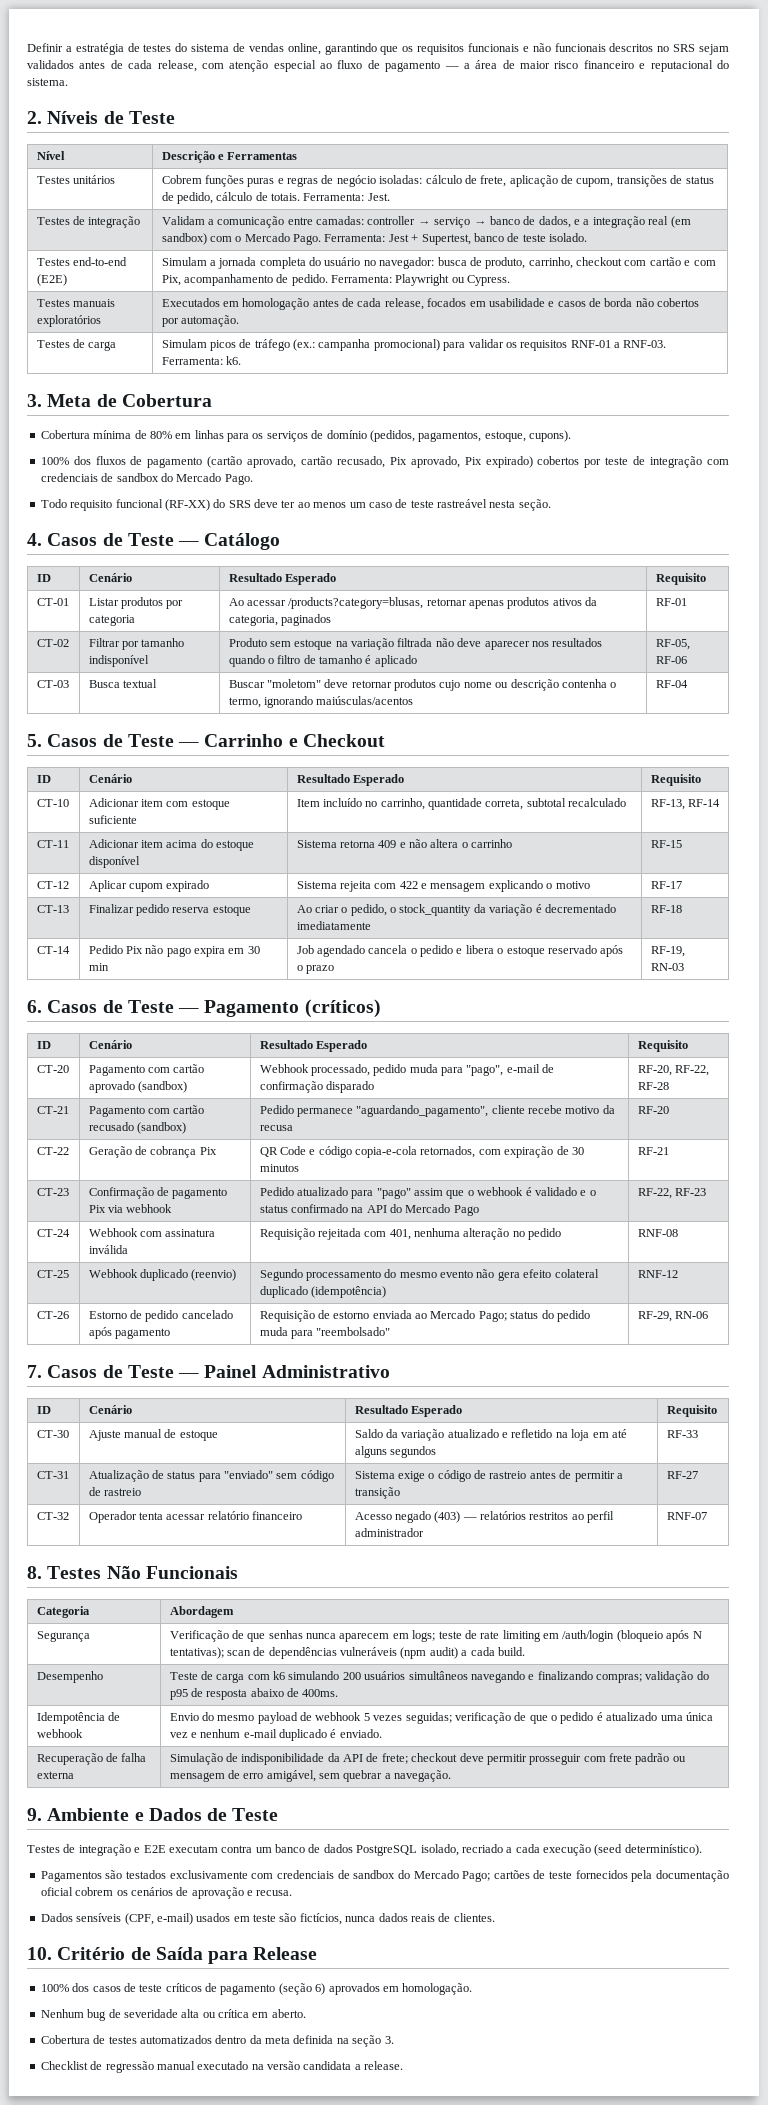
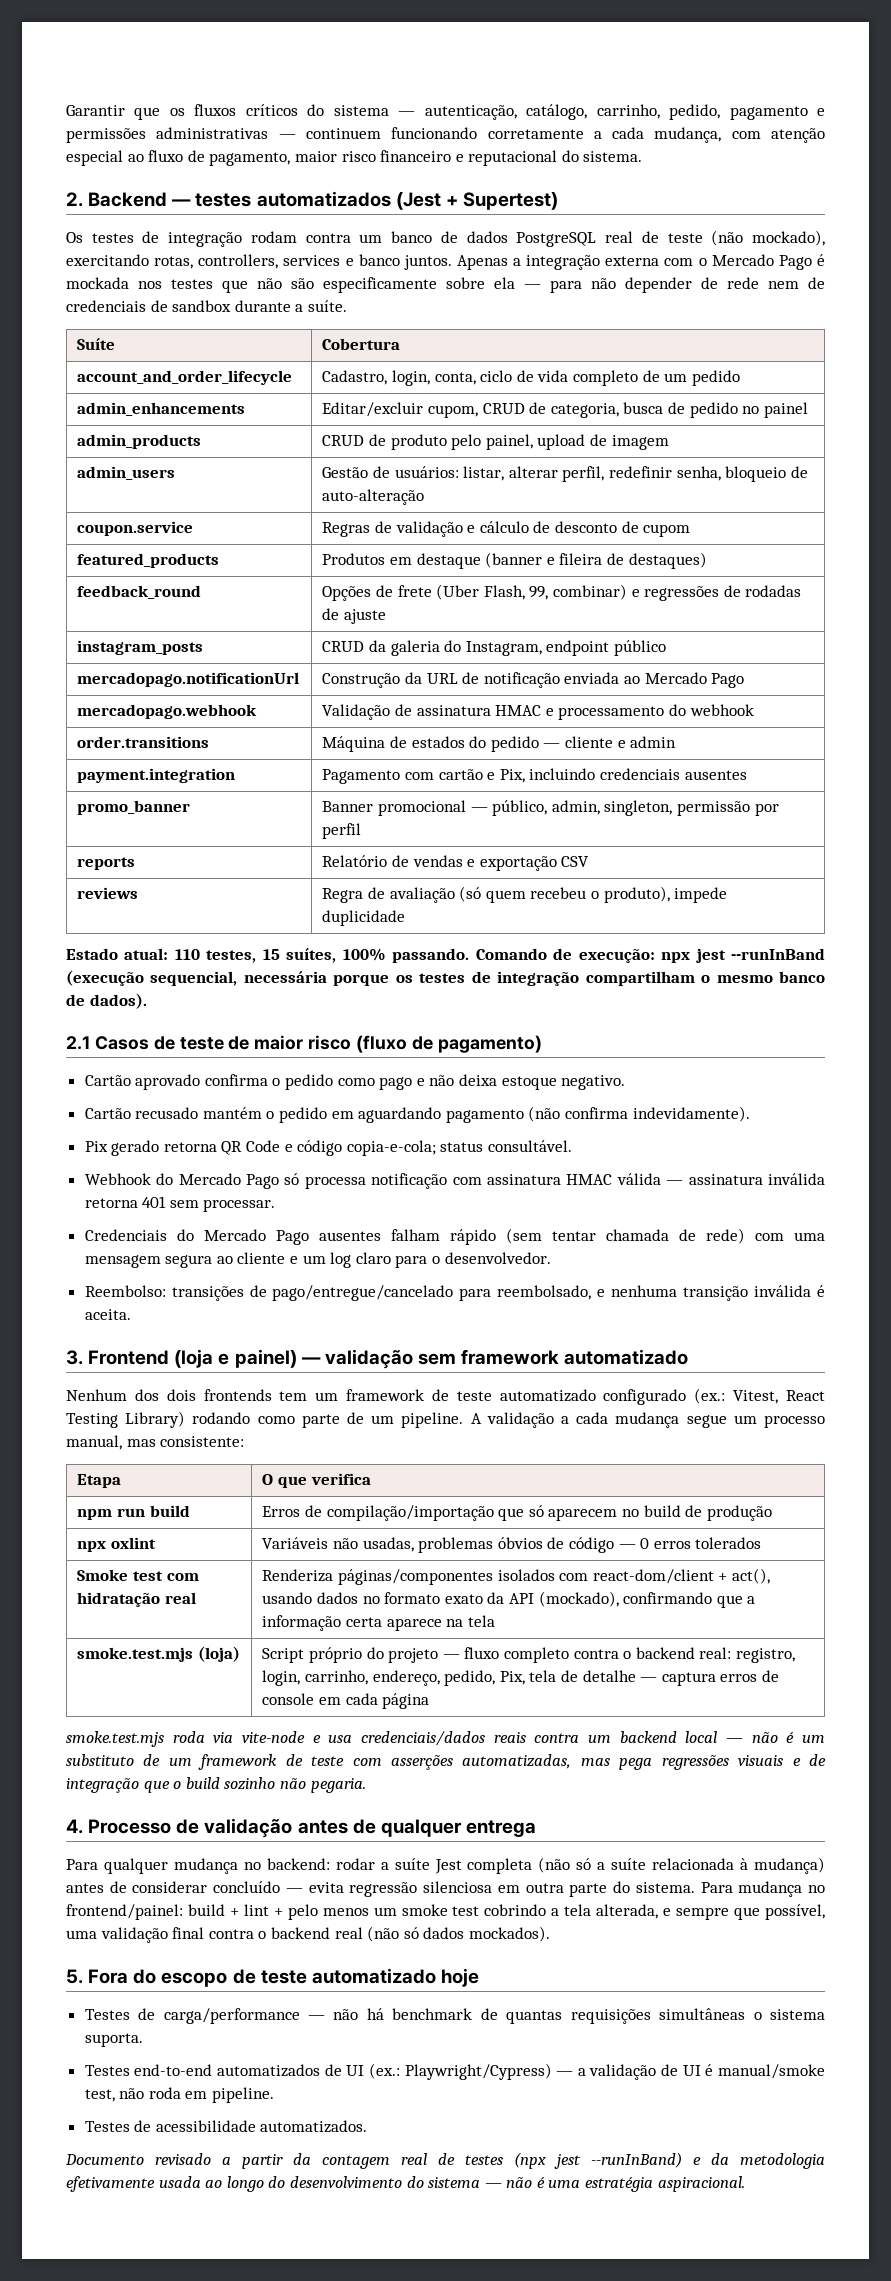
[27,43,729,55] [27,60,197,72] Definir a estratégia de testes do sistema de vendas online, garantindo que os requisitos funcionais e não funcionais descritos no SRS sejam validados antes de cada release, -> [66,104,825,120] [66,127,722,143] Garantir que os fluxos críticos do sistema — autenticação, catálogo, carrinho, pedido, pagamento e permissões administrativas — continuem funcionando corretamente a cada mudança,
[385,60,515,72] pagamento — a área de -> [209,152,291,166] pagamento,
[47,111,175,124] [36,151,65,160] [161,151,298,163] [36,175,115,184] [161,175,714,187] [161,192,390,204] [36,216,141,228] [161,216,691,228] [161,233,588,245] [36,257,127,266] [36,274,67,286] [161,257,716,269] [161,274,511,286] [36,299,115,307] [36,315,101,327] [161,298,700,310] [161,315,239,327] [36,339,117,351] [161,339,667,351] [161,356,241,365] [27,394,212,407] [40,430,571,442] [40,456,730,468] [40,473,253,485] [40,499,551,511] [27,533,281,550] [36,574,51,582] [88,573,132,582] [228,573,336,585] [655,573,706,585] [36,598,69,606] [88,597,184,609] [88,615,135,626] [228,597,598,609] [228,614,331,626] [655,598,687,606] [36,639,69,647] [88,638,185,650] [88,655,149,667] [228,638,603,650] [228,655,417,667] [655,639,690,650] [655,656,687,664] [36,680,69,688] [88,679,157,688] [228,679,617,691] [228,696,414,708] [655,680,688,688] [27,734,385,747] [36,775,51,783] [88,774,132,783] [296,774,404,786] [650,774,701,786] [36,799,69,807] [88,798,230,810] [88,815,137,824] [296,798,627,810] [650,799,720,810] [36,840,69,848] [88,839,255,851] [88,856,140,868] [296,839,513,848] [650,840,682,848] [36,881,69,889] [88,880,210,892] [296,880,590,892] [650,881,682,889] [36,905,69,913] [88,904,251,916] [296,904,616,916] [296,921,371,930] [650,905,682,913] [36,946,70,954] [88,945,260,957] [88,963,109,971] [296,945,624,957] [296,965,334,974] [650,946,685,957] [650,963,684,971] [27,999,381,1018] [36,1041,51,1049] [88,1040,132,1049] [259,1040,367,1052] [637,1040,688,1052] [36,1065,69,1073] [88,1064,205,1076] [88,1081,187,1093] [259,1064,555,1076] [259,1081,374,1093] [637,1065,709,1076] [637,1082,669,1090] [36,1106,69,1114] [88,1105,205,1117] [88,1122,186,1134] [259,1105,615,1117] [259,1125,293,1131] [637,1106,669,1114] [36,1147,69,1155] [88,1146,217,1158] [259,1146,584,1158] [259,1164,299,1172] [637,1147,669,1155] [36,1188,69,1196] [88,1187,228,1199] [88,1204,173,1213] [259,1187,596,1199] [259,1204,479,1216] [637,1188,706,1199] [36,1229,70,1237] [88,1228,216,1237] [88,1245,128,1254] [259,1228,562,1240] [637,1229,678,1237] [36,1270,69,1278] [88,1269,237,1281] [259,1269,599,1281] [259,1286,386,1298] [637,1270,678,1278] [36,1311,69,1319] [88,1310,233,1322] [88,1327,170,1339] [259,1310,590,1322] [259,1327,391,1339] [637,1311,708,1322] [27,1365,390,1378] [36,1406,51,1414] [88,1405,132,1414] [354,1405,462,1417] [666,1405,717,1417] [36,1430,69,1438] [88,1429,218,1441] [354,1429,627,1441] [354,1446,436,1458] [666,1430,698,1438] [36,1471,69,1479] [88,1470,334,1482] [88,1487,141,1496] [354,1470,623,1482] [354,1487,400,1499] [666,1471,698,1479] [36,1512,69,1520] [88,1511,303,1523] [354,1511,615,1523] [354,1528,424,1537] [666,1512,707,1520] [27,1566,238,1579] [36,1606,90,1618] [169,1606,234,1618] [36,1631,90,1642] [169,1630,702,1642] [169,1647,525,1659] [36,1671,103,1683] [169,1671,709,1683] [169,1688,339,1700] [36,1712,120,1724] [36,1729,83,1738] [169,1712,713,1724] [169,1729,382,1741] [36,1753,147,1765] [36,1771,74,1779] [169,1753,686,1765] [169,1770,452,1782] [27,1808,279,1821] [27,1844,218,1856] Níveis de Teste // Nível | Descrição e Ferramentas // Testes unitários | Cobrem funções puras e regras de negócio isoladas: cálculo de frete, aplicação de cupom, transições de status de pedido, cálculo de totais. Ferramenta: Jest. // Testes de integração | Validam a comunicação entre camadas: controller → serviço → banco de dados, e a integração real (em sandbox) com o Mercado Pago. Ferramenta: Jest + Supertest, banco de teste isolado. // Testes end-to-end (E2E) | Simulam a jornada completa do usuário no navegador: busca de produto, carrinho, checkout com cartão e com Pix, acompanhamento de pedido. Ferramenta: Playwright ou Cypress. // Testes manuais exploratórios | Executados em homologação antes de cada release, focados em usabilidade e casos de borda não cobertos por automação. // Testes de carga | Simulam picos de tráfego (ex.: campanha promocional) para validar os requisitos RNF-01 a RNF-03. Ferramenta: k6. // 3. Meta de Cobertura // Cobertura mínima de 80% em linhas para os serviços de domínio (pedidos, pagamentos, estoque, cupons). // 100% dos fluxos de pagamento (cartão aprovado, cartão recusado, Pix aprovado, Pix expirado) cobertos por teste de integração com credenciais de sandbox do Mercado Pago. // Todo requisito funcional (RF-XX) do SRS deve ter ao menos um caso de teste rastreável nesta seção. // 4. Casos de Teste — Catálogo // ID | Cenário | Resultado Esperado | Requisito // CT-01 | Listar produtos por categoria | Ao acessar /products?category=blusas, retornar apenas produtos ativos da categoria, paginados | RF-01 // CT-02 | Filtrar por tamanho indisponível | Produto sem estoque na variação filtrada não deve aparecer nos resultados quando o filtro de tamanho é aplicado | RF-05, RF-06 // CT-03 | Busca textual | Buscar "moletom" deve retornar produtos cujo nome ou descrição contenha o termo, ignorando maiúsculas/acentos | RF-04 // 5. Casos de Teste — Carrinho e Checkout // ID | Cenário | Resultado Esperado | Requisito // CT-10 | Adicionar item com estoque suficiente | Item incluído no carrinho, quantidade correta, subtotal recalculado | RF-13, RF-14 // CT-11 | Adicionar item acima do estoque disponível | Sistema retorna 409 e não altera o carrinho | RF-15 // CT-12 | Aplicar cupom expirado | Sistema rejeita com 422 e mensagem explicando o motivo | RF-17 // CT-13 | Finalizar pedido reserva estoque | Ao criar o pedido, o stock_quantity da variação é decrementado imediatamente | RF-18 // CT-14 | Pedido Pix não pago expira em 30 min | Job agendado cancela o pedido e libera o estoque reservado após o prazo | RF-19, RN-03 // 6. Casos de Teste — Pagamento (críticos) // ID | Cenário | Resultado Esperado | Requisito // CT-20 | Pagamento com cartão aprovado (sandbox) | Webhook processado, pedido muda para "pago", e-mail de confirmação disparado | RF-20, RF-22, RF-28 // CT-21 | Pagamento com cartão recusado (sandbox) | Pedido permanece "aguardando_pagamento", cliente recebe motivo da recusa | RF-20 // CT-22 | Geração de cobrança Pix | QR Code e código copia-e-cola retornados, com expiração de 30 minutos | RF-21 // CT-23 | Confirmação de pagamento Pix via webhook | Pedido atualizado para "pago" assim que o webhook é validado e o status confirmado na API do Mercado Pago | RF-22, RF-23 // CT-24 | Webhook com assinatura inválida | Requisição rejeitada com 401, nenhuma alteração no pedido | RNF-08 // CT-25 | Webhook duplicado (reenvio) | Segundo processamento do mesmo evento não gera efeito colateral duplicado (idempotência) | RNF-12 // CT-26 | Estorno de pedido cancelado após pagamento | Requisição de estorno enviada ao Mercado Pago; status do pedido muda para "reembolsado" | RF-29, RN-06 // 7. Casos de Teste — Painel Administrativo // ID | Cenário | Resultado Esperado | Requisito // CT-30 | Ajuste manual de estoque | Saldo da variação atualizado e refletido na loja em até alguns segundos | RF-33 // CT-31 | Atualização de status para "enviado" sem código de rastreio | Sistema exige o código de rastreio antes de permitir a transição | RF-27 // CT-32 | Operador tenta acessar relatório financeiro | Acesso negado (403) — relatórios restritos ao perfil administrador | RNF-07 // 8. Testes Não Funcionais // Categoria | Abordagem // Segurança | Verificação de que senhas nunca aparecem em logs; teste de rate limiting em /auth/login (bloqueio após N tentativas); scan de dependências vulneráveis (npm audit) a cada build. // Desempenho | Teste de carga com k6 simulando 200 usuários simultâneos navegando e finalizando compras; validação do p95 de resposta abaixo de 400ms. // Idempotência de webhook | Envio do mesmo payload de webhook 5 vezes seguidas; verificação de que o pedido é atualizado uma única vez e nenhum e-mail duplicado é enviado. // Recuperação de falha externa | Simulação de indisponibilidade da API de frete; checkout deve permitir prosseguir com frete padrão ou mensagem de erro amigável, sem quebrar a navegação. // 9. Ambiente e Dados de Teste // Testes de integração e E2E executam -> [88,191,558,210] [66,231,297,247] Backend — testes automatizados (Jest + Supertest) // Os testes de integração rodam
[420,1844,702,1856] [40,1870,729,1882] [40,1887,293,1899] [40,1913,495,1925] [27,1947,318,1964] [40,1983,473,1995] [40,2009,306,2021] [40,2035,394,2047] [40,2061,404,2073] isolado, recriado a cada execução (seed determinístico). // Pagamentos são testados exclusivamente com credenciais de sandbox do Mercado Pago; cartões de teste fornecidos pela documentação oficial cobrem os cenários de aprovação e recusa. // Dados sensíveis (CPF, e-mail) usados em teste são fictícios, nunca dados reais de clientes. // 10. Critério de Saída para Release // 100% dos casos de teste críticos de pagamento (seção 6) aprovados em homologação. // Nenhum bug de severidade alta ou crítica em aberto. // Cobertura de testes automatizados dentro da meta definida na seção 3. // Checklist de regressão manual executado na versão candidata a release. -> [605,230,826,246] [66,254,825,270] [66,277,825,293] [66,300,347,312] [77,338,116,350] [322,338,401,350] [77,370,293,385] [322,370,740,386] [77,402,246,416] [322,402,808,418] [77,434,202,449] [322,434,669,450] [77,466,176,480] [322,466,808,482] [322,489,425,505] [77,521,194,536] [322,521,691,537] [77,553,220,568] [322,552,707,569] [77,585,202,599] [322,584,802,601] [322,608,387,624] [77,640,204,655] [322,640,667,656] [77,672,300,687] [322,672,745,688] [77,704,258,719] [322,704,754,720] [77,736,210,748] [322,736,677,752] [77,768,236,783] [322,768,747,784] [77,800,191,815] [322,800,779,816] [322,823,362,839] [77,857,136,870] [322,855,590,871] [77,887,139,899] [322,886,728,903] [322,910,406,926] [66,948,825,963] [66,970,825,986] [66,993,147,1009] [66,1035,542,1053] [84,1074,626,1090] [84,1106,750,1123] [84,1140,573,1156] [84,1173,825,1189] [84,1196,276,1212] [84,1228,826,1245] [84,1252,551,1268] [84,1285,825,1301] [84,1309,131,1320] [66,1349,689,1369] [66,1388,825,1405] [66,1411,825,1428] [66,1435,245,1450] [77,1474,122,1488] [262,1473,371,1488] [77,1505,190,1520] [262,1505,772,1521] [77,1537,157,1552] [262,1537,762,1553] [77,1569,199,1581] [77,1592,197,1607] [262,1568,771,1585] [262,1591,756,1608] [262,1615,495,1631] [77,1646,241,1662] [262,1647,795,1663] [262,1670,779,1686] [262,1693,430,1709] [66,1731,825,1747] [66,1754,827,1770] [66,1777,366,1793] [66,1818,536,1838] [66,1857,825,1874] [66,1881,826,1897] [66,1904,826,1920] [66,1926,550,1943] [66,1968,479,1987] [84,2008,825,2024] [84,2033,143,2047] [84,2063,825,2080] [84,2087,275,2103] [84,2120,368,2133] [65,2152,825,2169] [66,2176,745,2192] real de teste (não mockado), exercitando rotas, controllers, services e banco juntos. Apenas a integração externa com o Mercado Pago é mockada nos testes que não são especificamente sobre ela — para não depender de rede nem de credenciais de sandbox durante a suíte. // Suíte | Cobertura // account_and_order_lifecycle | Cadastro, login, conta, ciclo de vida completo de um pedido // admin_enhancements | Editar/excluir cupom, CRUD de categoria, busca de pedido no painel // admin_products | CRUD de produto pelo painel, upload de imagem // admin_users | Gestão de usuários: listar, alterar perfil, redefinir senha, bloqueio de auto-alteração // coupon.service | Regras de validação e cálculo de desconto de cupom // featured_products | Produtos em destaque (banner e fileira de destaques) // feedback_round | Opções de frete (Uber Flash, 99, combinar) e regressões de rodadas de ajuste // instagram_posts | CRUD da galeria do Instagram, endpoint público // mercadopago.notificationUrl | Construção da URL de notificação enviada ao Mercado Pago // mercadopago.webhook | Validação de assinatura HMAC e processamento do webhook // order.transitions | Máquina de estados do pedido — cliente e admin // payment.integration | Pagamento com cartão e Pix, incluindo credenciais ausentes // promo_banner | Banner promocional — público, admin, singleton, permissão por perfil // reports | Relatório de vendas e exportação CSV // reviews | Regra de avaliação (só quem recebeu o produto), impede duplicidade // Estado atual: 110 testes, 15 suítes, 100% passando. Comando de execução: npx jest --runInBand (execução sequencial, necessária porque os testes de integração compartilham o mesmo banco de dados). // 2.1 Casos de teste de maior risco (fluxo de pagamento) // Cartão aprovado confirma o pedido como pago e não deixa estoque negativo. // Cartão recusado mantém o pedido em aguardando pagamento (não confirma indevidamente). // Pix gerado retorna QR Code e código copia-e-cola; status consultável. // Webhook do Mercado Pago só processa notificação com assinatura HMAC válida — assinatura inválida retorna 401 sem processar. // Credenciais do Mercado Pago ausentes falham rápido (sem tentar chamada de rede) com uma mensagem segura ao cliente e um log claro para o desenvolvedor. // Reembolso: transições de pago/entregue/cancelado para reembolsado, e nenhuma transição inválida é aceita. // 3. Frontend (loja e painel) — validação sem framework automatizado // Nenhum dos dois frontends tem um framework de teste automatizado configurado (ex.: Vitest, React Testing Library) rodando como parte de um pipeline. A validação a cada mudança segue um processo manual, mas consistente: // Etapa | O que verifica // npm run build | Erros de compilação/importação que só aparecem no build de produção // npx oxlint | Variáveis não usadas, problemas óbvios de código — 0 erros tolerados // Smoke test com hidratação real | Renderiza páginas/componentes isolados com react-dom/client + act(), usando dados no formato exato da API (mockado), confirmando que a informação certa aparece na tela // smoke.test.mjs (loja) | Script próprio do projeto — fluxo completo contra o backend real: registro, login, carrinho, endereço, pedido, Pix, tela de detalhe — captura erros de console em cada página // smoke.test.mjs roda via vite-node e usa credenciais/dados reais contra um backend local — não é um substituto de um framework de teste com asserções automatizadas, mas pega regressões visuais e de integração que o build sozinho não pegaria. // 4. Processo de validação antes de qualquer entrega // Para qualquer mudança no backend: rodar a suíte Jest completa (não só a suíte relacionada à mudança) antes de considerar concluído — evita regressão silenciosa em outra parte do sistema. Para mudança no frontend/painel: build + lint + pelo menos um smoke test cobrindo a tela alterada, e sempre que possível, uma validação final contra o backend real (não só dados mockados). // 5. Fora do escopo de teste automatizado hoje // Testes de carga/performance — não há benchmark de quantas requisições simultâneas o sistema suporta. // Testes end-to-end automatizados de UI (ex.: Playwright/Cypress) — a validação de UI é manual/smoke test, não roda em pipeline. // Testes de acessibilidade automatizados. // Documento revisado a partir da contagem real de testes (npx jest --runInBand) e da metodologia efetivamente usada ao longo do desenvolvimento do sistema — não é uma estratégia aspiracional.

